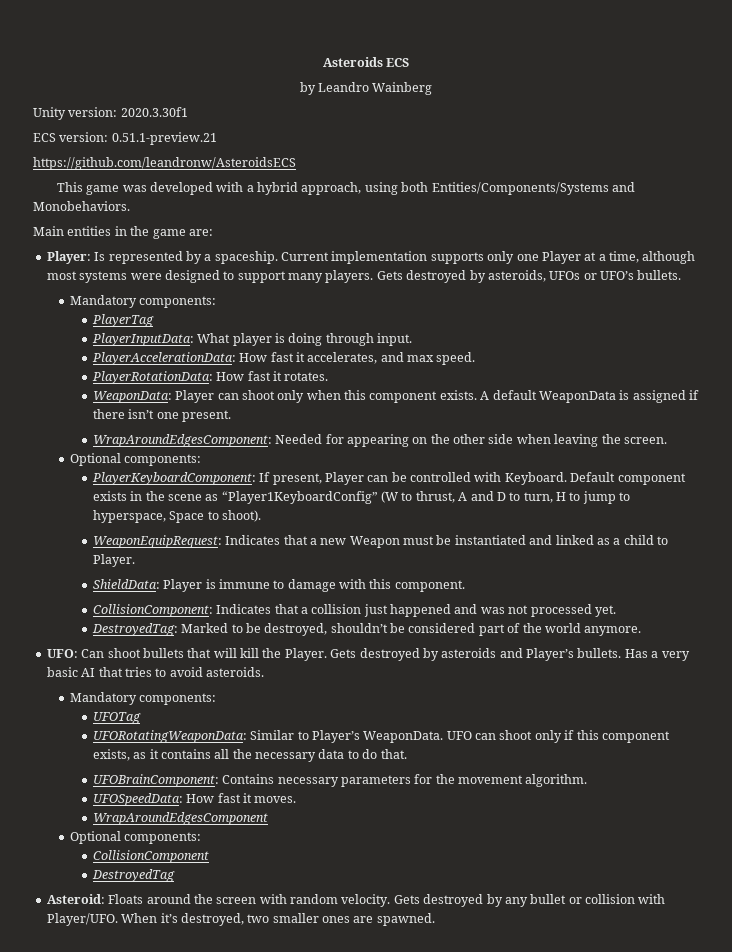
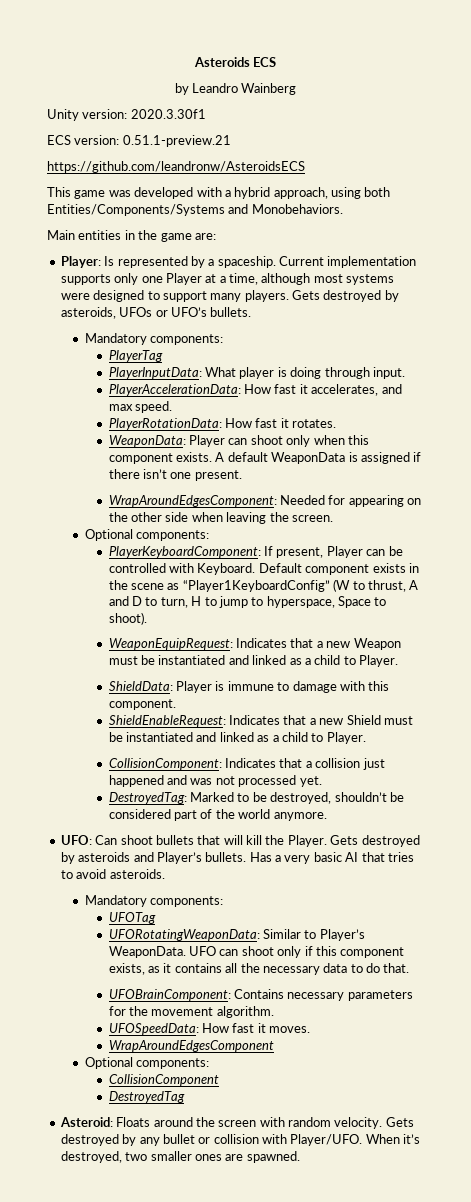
(465, 586) none -> [108,715,413,727] [108,732,366,744] // ShieldEnableRequest: Indicates that a new Shield must be instantiated and linked as a child to Player.

